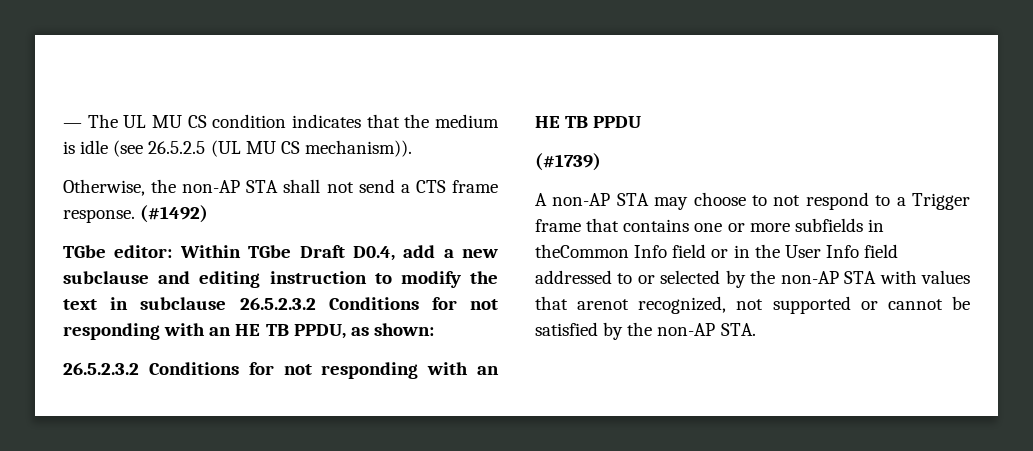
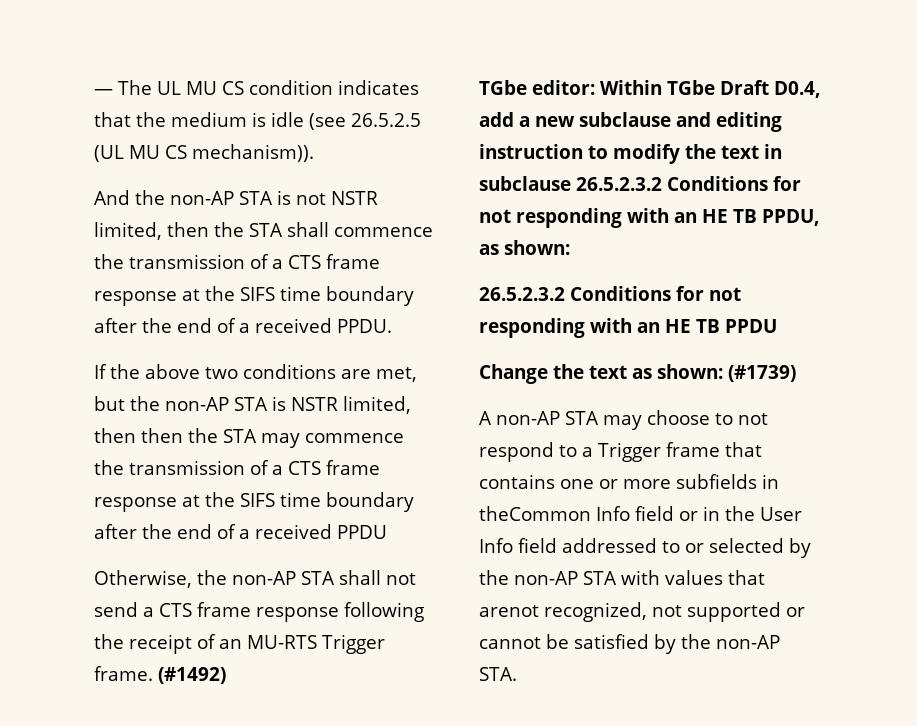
(412, 148) none -> [94,190,378,205] [94,222,433,240] [94,254,380,269] [94,286,414,306] [94,318,392,333] [94,364,417,382] [94,396,411,414] [94,428,404,448] [94,460,380,475] [94,492,414,512] [94,524,387,539] // And the non-AP STA is not NSTR limited, then the STA shall commence the transmission of a CTS frame response at the SIFS time boundary after the end of a received PPDU. // If the above two conditions are met, but the non-AP STA is NSTR limited, then then the STA may commence the transmission of a CTS frame response at the SIFS time boundary after the end of a received PPDU
[63,209,135,223] response. -> [256,602,424,622] [94,634,385,654] [94,666,153,681] response following the receipt of an MU-RTS Trigger frame.
(642, 122) none -> [479,364,723,384] Change the text as shown:

